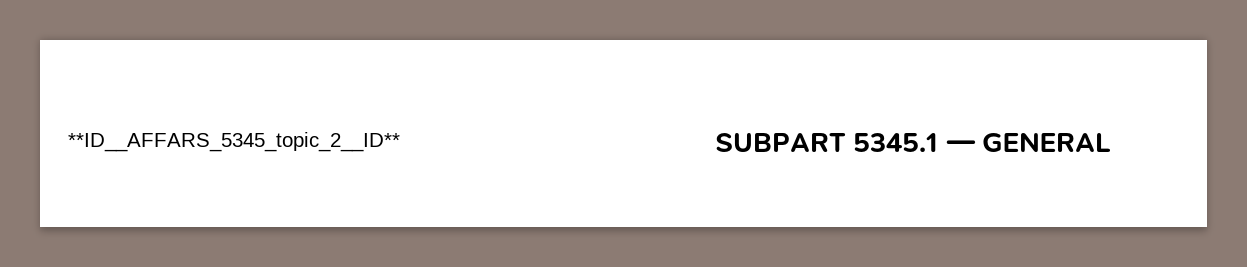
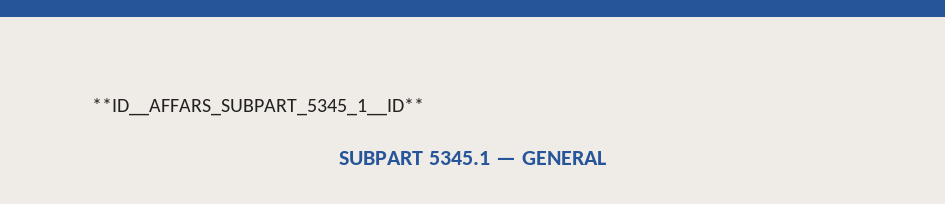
[68,132,400,152] **ID__AFFARS_5345_topic_2__ID** -> [92,98,424,116] **ID__AFFARS_SUBPART_5345_1__ID**

